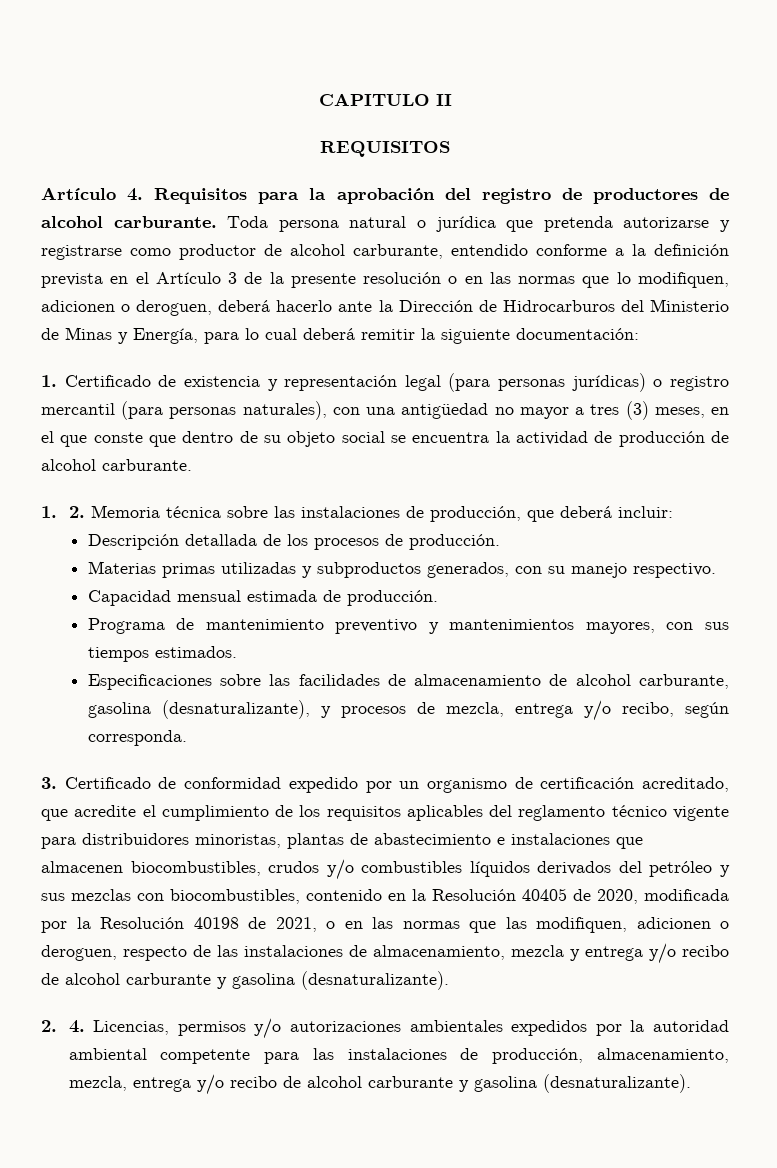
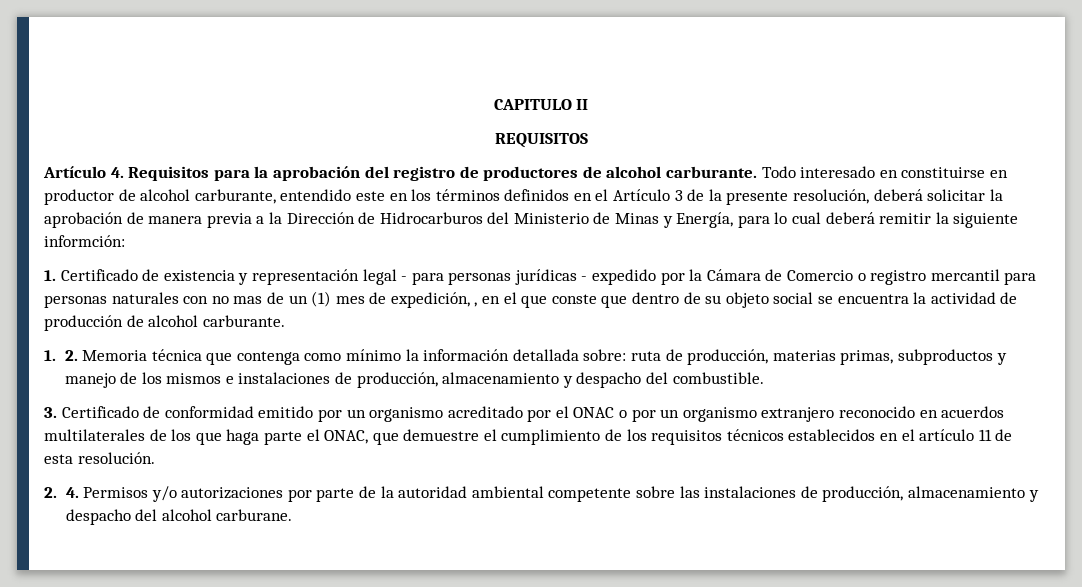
[227,216,731,232] [41,245,171,260] Toda persona natural o jurídica que pretenda autorizarse y registrarse como -> [761,166,1009,178] Todo interesado en constituirse en
[536,244,729,256] [41,273,103,288] conforme a la definición prevista -> [355,189,570,201] este en los términos definidos
[363,272,729,288] [41,300,373,316] resolución o en las normas que lo modifiquen, adicionen o deroguen, deberá hacerlo ante -> [793,189,1003,204] [44,212,265,228] resolución, deberá solicitar la aprobación de manera previa a
[516,328,639,340] documentación: -> [44,235,125,247] informción:
[448,373,729,392] [41,401,705,420] (para personas jurídicas) o registro mercantil (para personas naturales), con una antigüedad no mayor a tres (3) meses, -> [401,269,1037,285] [44,291,478,308] - para personas jurídicas - expedido por la Cámara de Comercio o registro mercantil para personas naturales con no mas de un (1) mes de expedición, ,
(221, 512) none -> [206,349,1007,365] [64,372,764,388] [44,406,1005,422] [44,429,1013,445] [44,452,155,464] [44,486,632,502] que contenga como mínimo la información detallada sobre: ruta de producción, materias primas, subproductos y manejo de los mismos e instalaciones de producción, almacenamiento y despacho del combustible. // 3. Certificado de conformidad emitido por un organismo acreditado por el ONAC o por un organismo extranjero reconocido en acuerdos multilaterales de los que haga parte el ONAC, que demuestre el cumplimiento de los requisitos técnicos establecidos en el artículo 11 de esta resolución. // 2. 4. Permisos y/o autorizaciones por parte de la autoridad ambiental competente
[526,506,673,522] [87,534,500,550] [87,561,716,578] [87,590,438,606] [87,618,729,634] [87,646,237,662] [87,674,729,690] [87,700,729,721] [87,730,187,746] [41,777,729,793] [41,805,729,821] [41,833,643,849] [41,859,730,880] [41,888,729,904] [41,917,729,933] [41,943,729,964] [41,971,449,990] [41,1018,730,1039] [68,1048,729,1064] [68,1074,691,1095] que deberá incluir: // Descripción detallada de los procesos de producción. // Materias primas utilizadas y subproductos generados, con su manejo respectivo. // Capacidad mensual estimada de producción. // Programa de mantenimiento preventivo y mantenimientos mayores, con sus tiempos estimados. // Especificaciones sobre las facilidades de almacenamiento de alcohol carburante, gasolina (desnaturalizante), y procesos de mezcla, entrega y/o recibo, según corresponda. // 3. Certificado de conformidad expedido por un organismo de certificación acreditado, que acredite el cumplimiento de los requisitos aplicables del reglamento técnico vigente para distribuidores minoristas, plantas de abastecimiento e instalaciones que almacenen biocombustibles, crudos y/o combustibles líquidos derivados del petróleo y sus mezclas con biocombustibles, contenido en la Resolución 40405 de 2020, modificada por la Resolución 40198 de 2021, o en las normas que las modifiquen, adicionen o deroguen, respecto de las instalaciones de almacenamiento, mezcla y entrega y/o recibo de alcohol carburante y gasolina (desnaturalizante). // 2. 4. Licencias, permisos y/o autorizaciones ambientales expedidos por la autoridad ambiental competente para las instalaciones de producción, almacenamiento, mezcla, entrega y/o recibo de alcohol carburante y gasolina (desnaturalizante). -> [907,486,1039,502] [65,509,293,525] almacenamiento y despacho del alcohol carburane.

